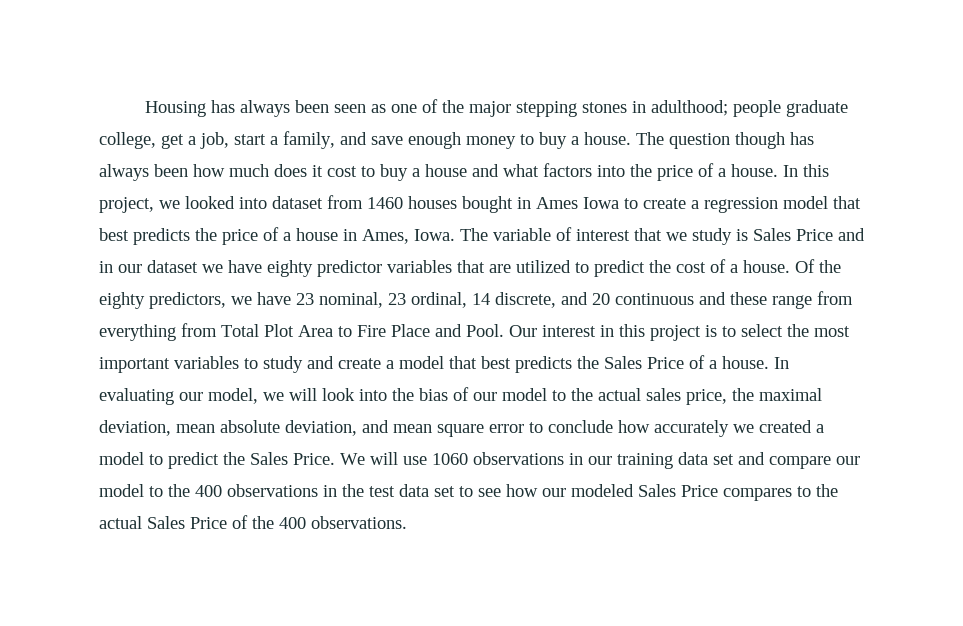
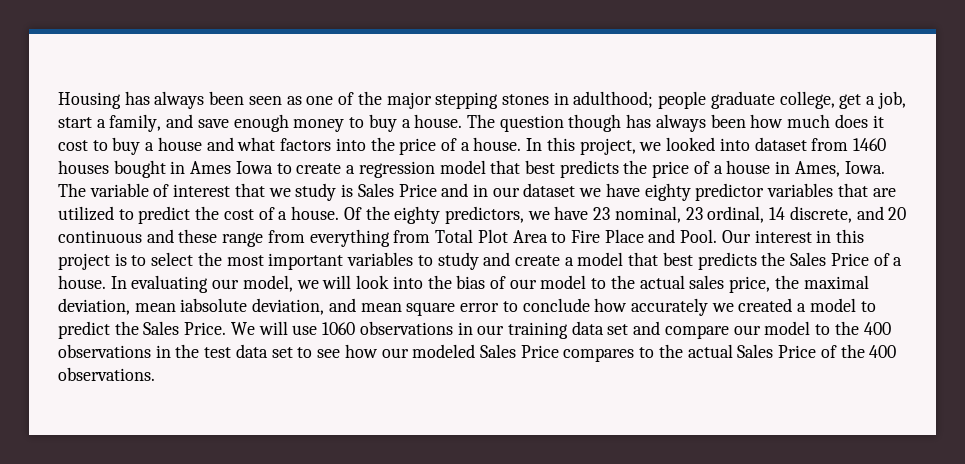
[220,420,280,433] absolute -> [180,298,248,312] iabsolute

